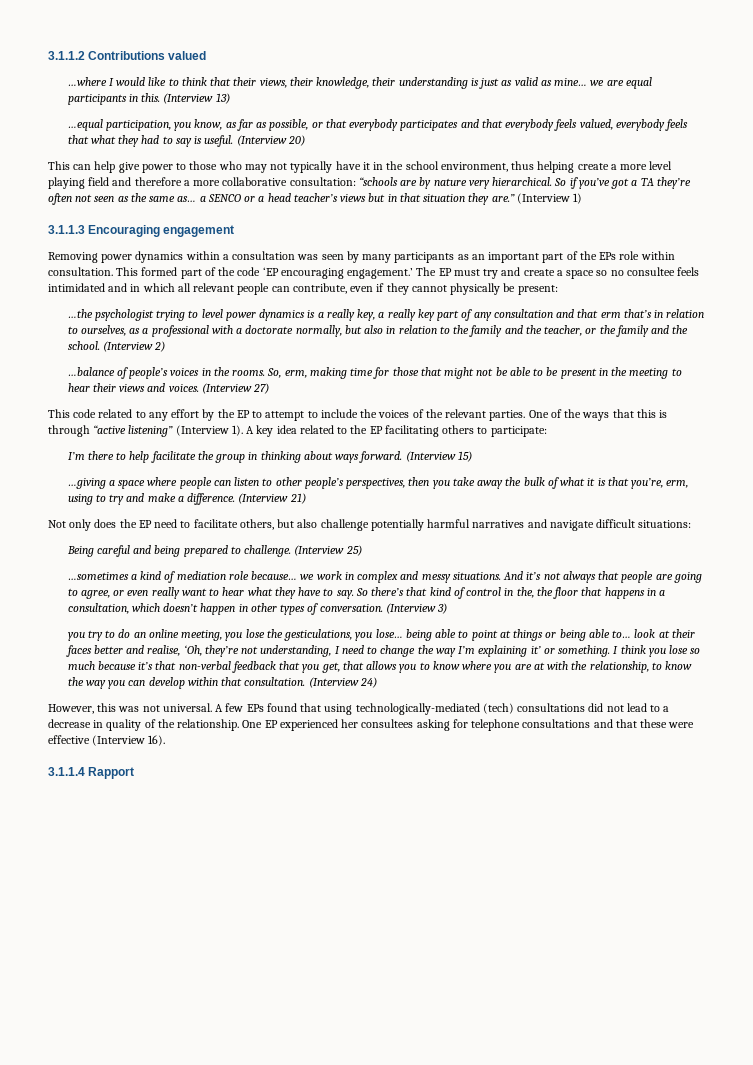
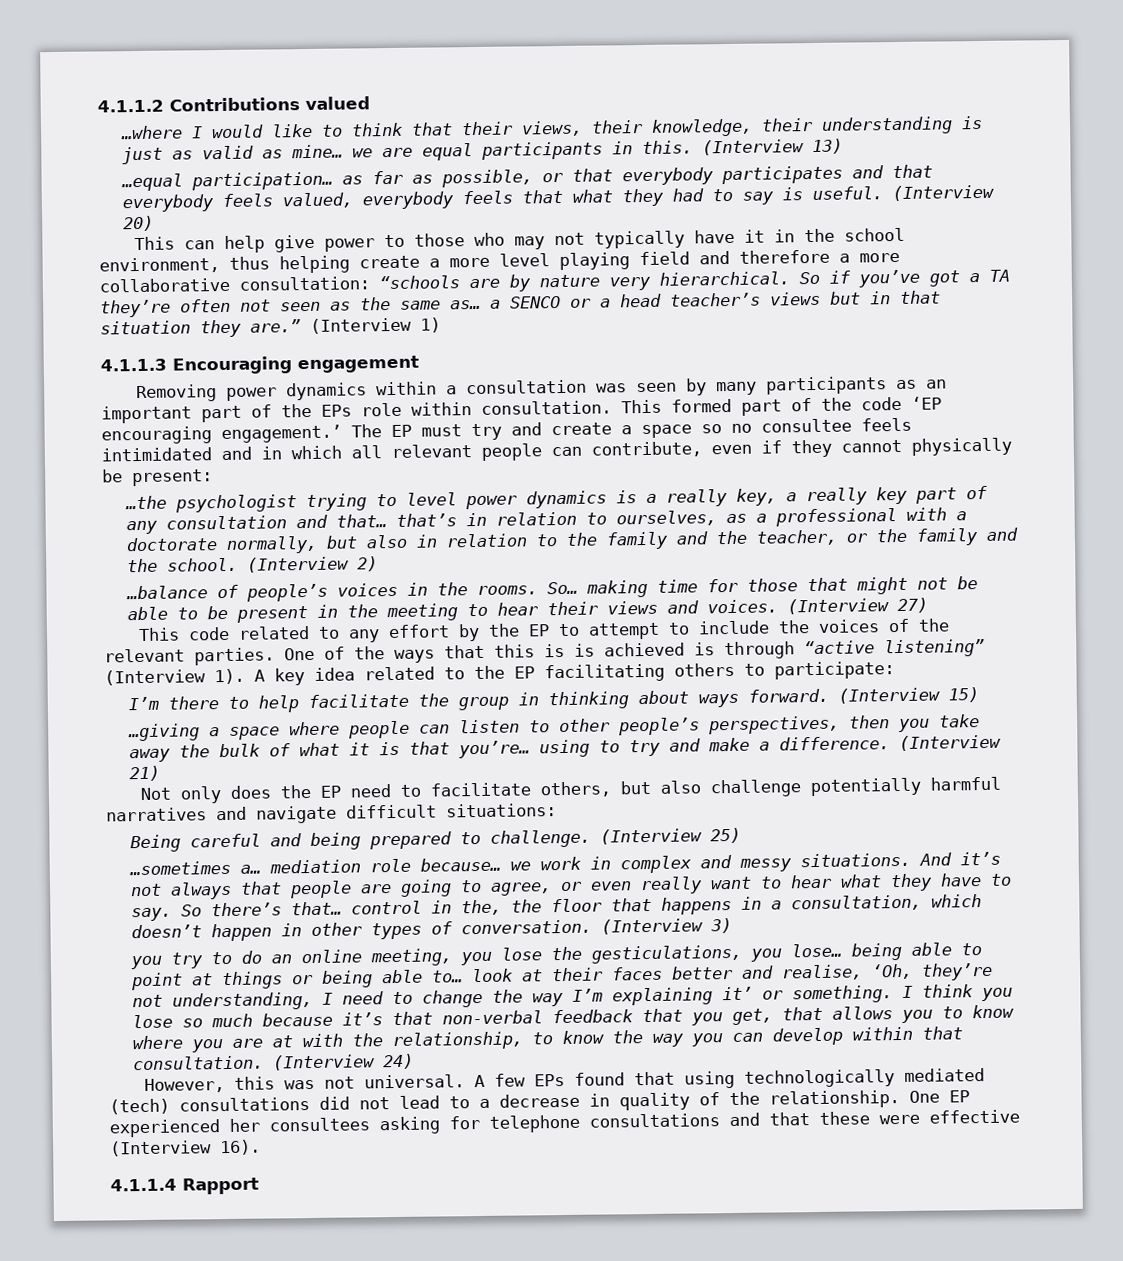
[48,51,85,60] 3.1.1.2 -> [97,99,164,113] 4.1.1.2
[105,119,223,131] participation, you know, -> [191,171,334,191] participation…
[48,225,85,234] 3.1.1.3 -> [100,358,167,372] 4.1.1.3
[577,309,621,318] that erm -> [336,514,388,528] that…
[267,368,307,378] So, erm, -> [547,581,579,595] So…
(668, 414) none -> [574,642,715,657] is achieved is
[631,478,689,489] you’re, erm, -> [458,740,531,759] you’re…
[130,571,176,583] a kind of -> [240,864,262,874] a…
[406,587,465,599] that kind of -> [291,901,343,916] that…
[355,703,480,715] technologically-mediated -> [744,1068,986,1088] technologically mediated
[48,767,85,776] 3.1.1.4 -> [110,1178,177,1192] 4.1.1.4

